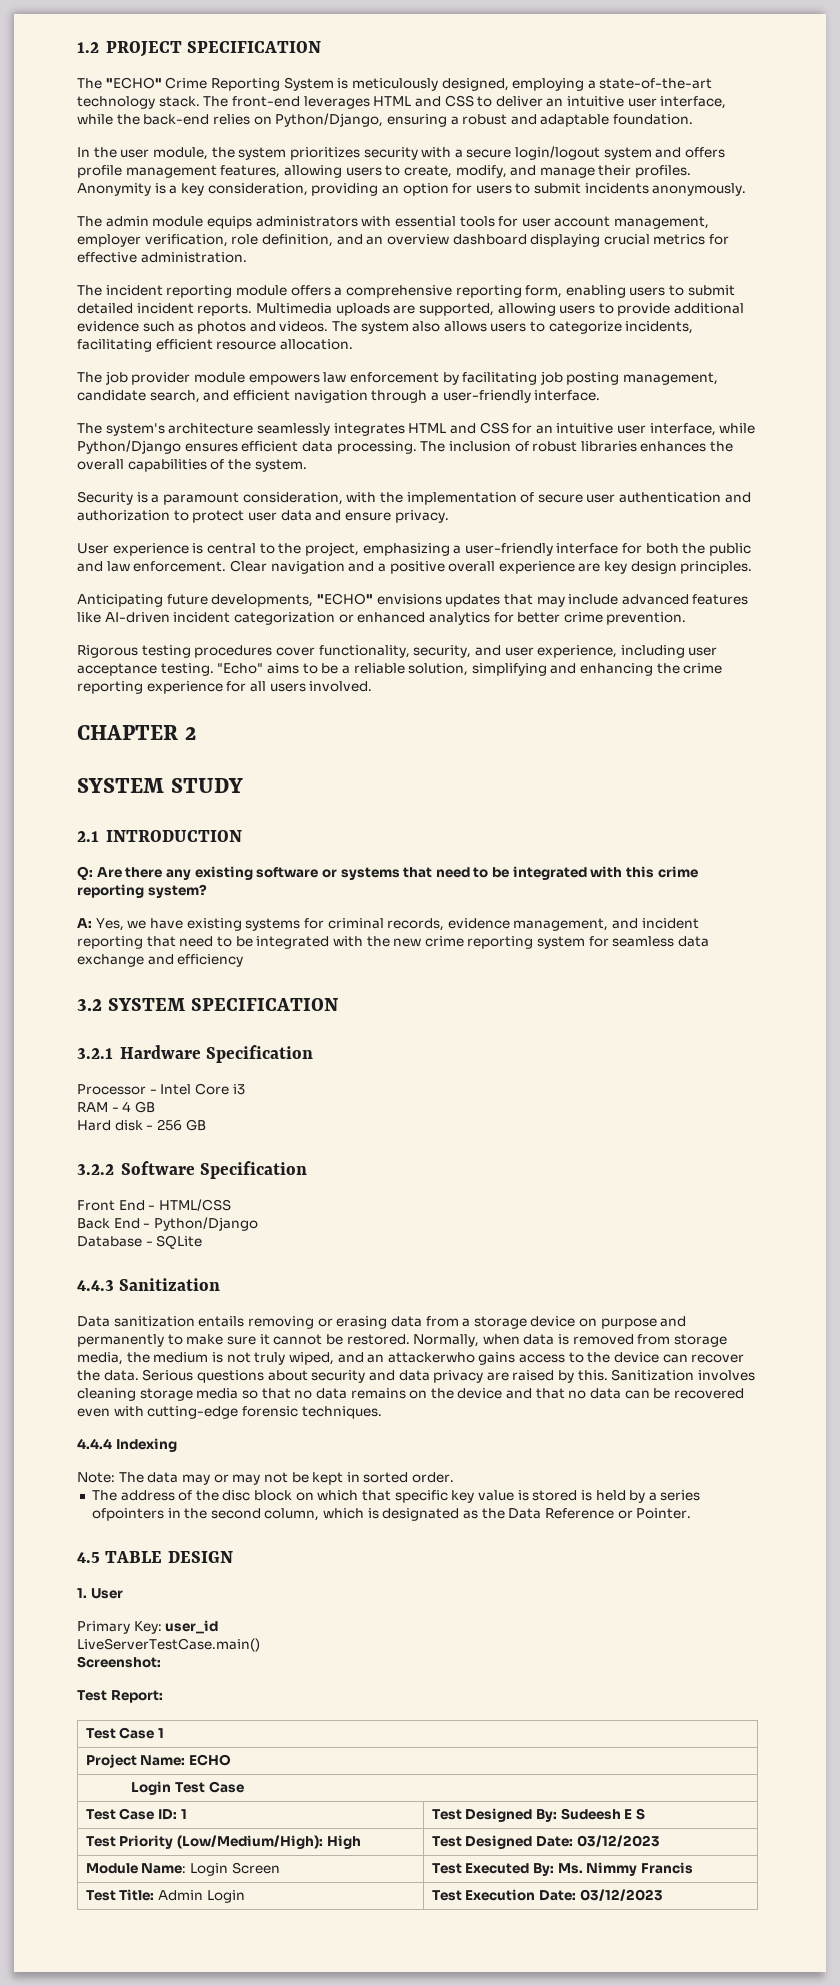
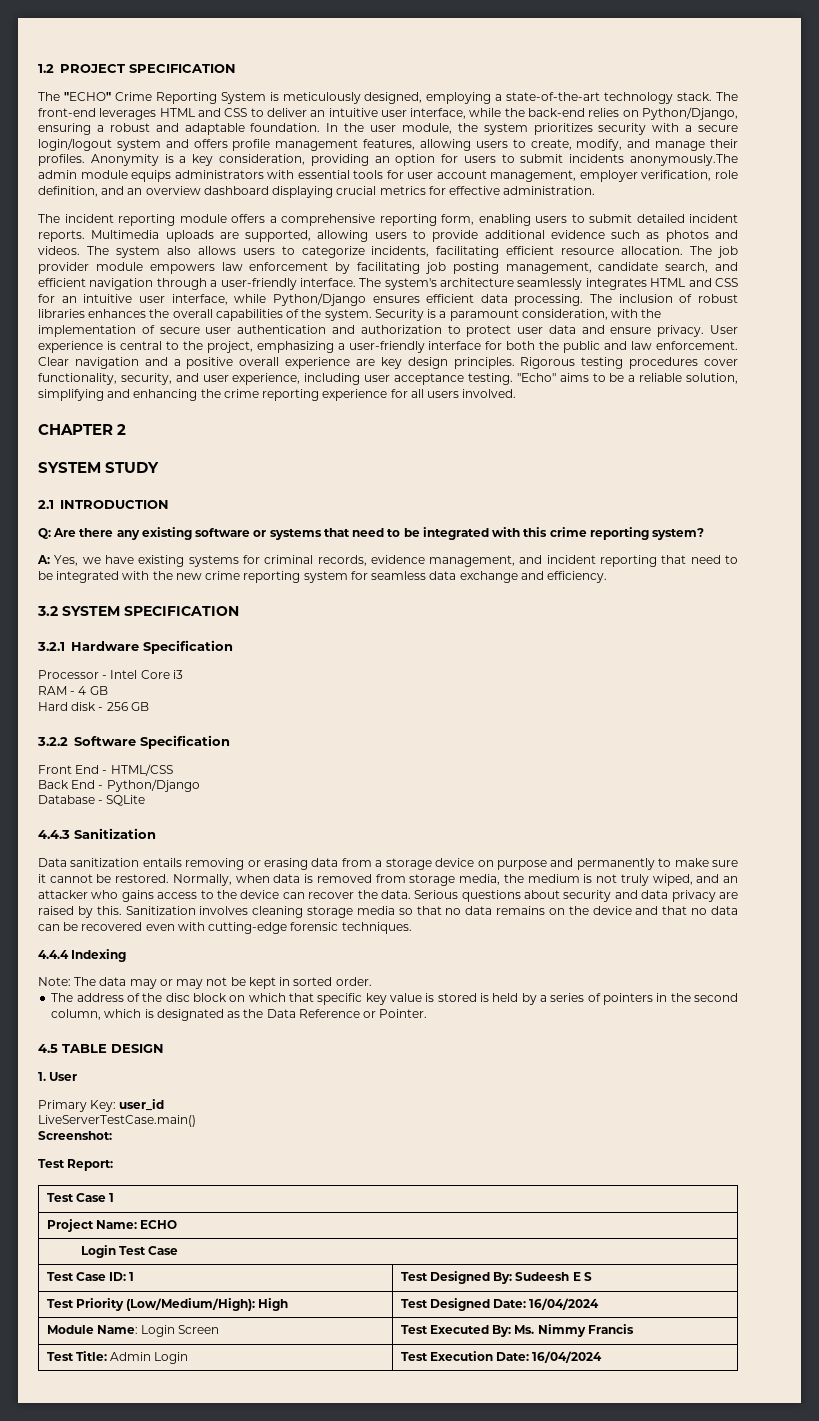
(694, 119) // -> (321, 127) none
[652,183,747,196] [77,216,102,227] anonymously. // The -> [630,154,738,166] anonymously.The
(353, 344) // -> (684, 250) none
(601, 395) // -> (356, 282) none
(307, 465) // -> (372, 315) none
(449, 516) // -> (705, 331) none
[77,593,749,607] [77,612,687,625] // Anticipating future developments, "ECHO" envisions updates that may include advanced features like AI-driven incident categorization or enhanced analytics for better crime prevention. // -> (515, 363) none
[177,954,244,967] efficiency -> [547,571,608,583] efficiency.
[387,1352,475,1363] attackerwho -> [38,890,119,899] attacker who
[91,1508,164,1521] ofpointers -> [587,993,653,1005] of pointers
[576,1835,660,1847] 03/12/2023 -> [529,1298,600,1310] 16/04/2024
[579,1889,663,1901] 03/12/2023 -> [532,1351,603,1363] 16/04/2024

